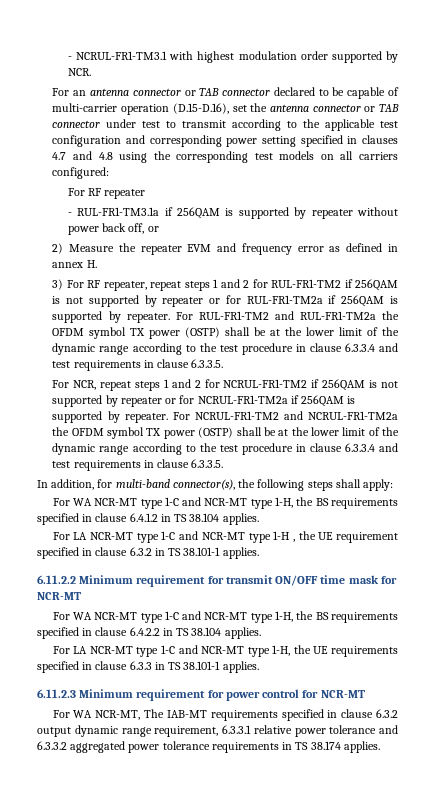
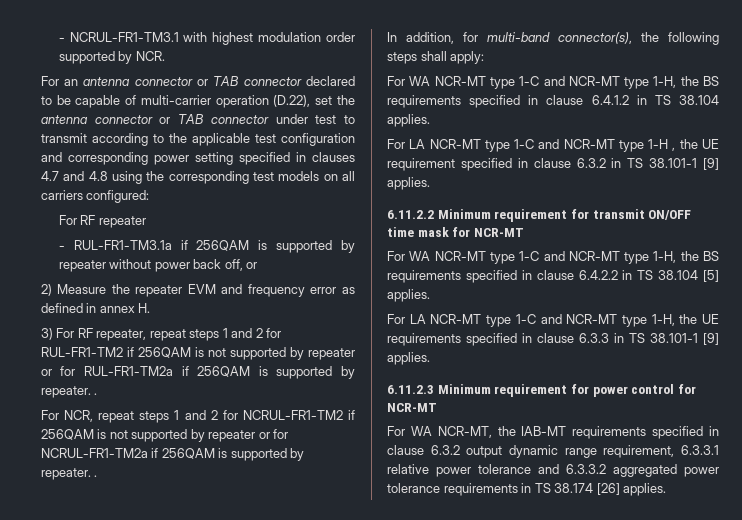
[172,103,229,114] (D.15-D.16), -> [273,95,311,107] (D.22),
[175,311,399,320] [52,327,399,339] [52,343,398,355] [52,359,224,371] For RUL-FR1-TM2 and RUL-FR1-TM2a the OFDM symbol TX power (OSTP) shall be at the lower limit of the dynamic range according to the test procedure in clause 6.3.3.4 and test requirements in clause 6.3.3.5. -> [94,393,98,395] .
[172,411,398,420] [52,427,400,439] [52,443,398,455] [52,459,224,471] For NCRUL-FR1-TM2 and NCRUL-FR1-TM2a the OFDM symbol TX power (OSTP) shall be at the lower limit of the dynamic range according to the test procedure in clause 6.3.3.4 and test requirements in clause 6.3.3.5. -> [94,475,98,477] .
(221, 551) none -> [703,158,719,170] [9]
(222, 631) none -> [703,270,719,282] [5]
(221, 665) none -> [703,333,719,345] [9]
[144,709,165,718] The -> [497,426,516,436] the
(341, 745) none -> [596,483,620,495] [26]

